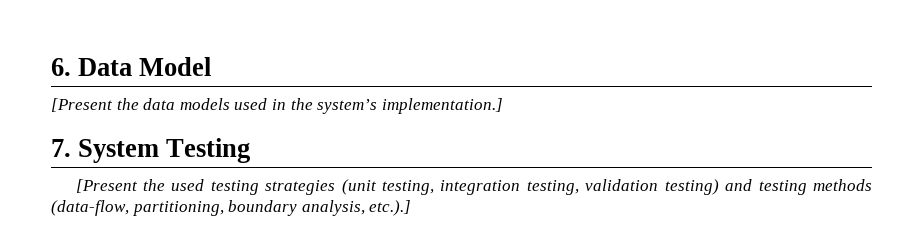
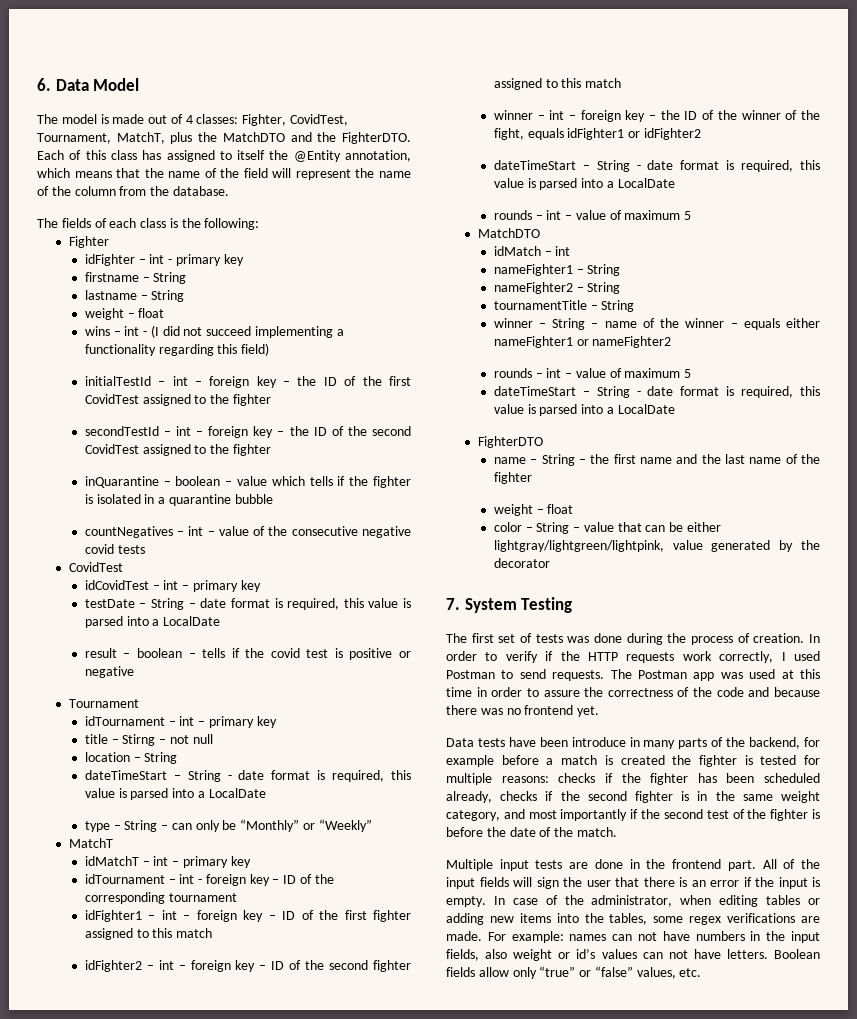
[51,98,503,114] [51,138,251,163] [75,179,873,195] [51,200,412,216] [Present the data models used in the system’s implementation.] // 7. System Testing // [Present the used testing strategies (unit testing, integration testing, validation testing) and testing methods (data-flow, partitioning, boundary analysis, etc.).] -> [37,114,349,126] [37,132,411,144] [37,150,412,162] [37,168,411,180] [37,186,229,196] [37,218,260,230] [68,236,109,248] [84,254,244,266] [84,272,187,284] [84,290,185,302] [84,308,165,320] [84,325,344,338] [84,343,270,356] [84,376,411,388] [84,394,271,406] [84,426,412,438] [84,444,271,456] [84,476,411,488] [84,494,273,506] [84,526,412,538] [84,544,145,554] [68,562,123,572] [84,580,261,592] [84,598,412,610] [84,616,221,628] [84,648,411,660] [84,666,134,678] [68,699,139,708] [84,716,277,728] [84,734,213,746] [84,752,178,764] [84,770,412,782] [84,788,266,800] [84,819,372,832] [68,838,113,848] [84,856,251,868] [84,874,334,886] [84,892,237,904] [84,910,411,922] [84,928,213,940] [84,960,412,972] [493,78,622,90] [493,110,821,122] [493,128,701,140] [493,160,820,172] [493,178,675,190] [493,210,692,220] [477,228,540,238] [493,246,571,256] [493,264,621,276] [493,282,621,294] [493,300,635,312] [493,318,820,330] [493,336,672,348] [493,368,692,378] [493,386,820,398] [493,404,675,416] [477,436,543,448] [493,454,820,466] [493,472,532,484] [493,504,574,516] [493,522,722,534] [493,540,820,552] [493,558,550,568] [446,597,573,613] [446,633,820,645] [446,651,820,663] [446,669,820,681] [446,687,820,697] [446,705,600,717] [446,737,820,749] [446,755,820,767] [446,773,820,785] [446,791,820,803] [446,809,820,821] [446,827,617,837] [446,859,820,871] [446,877,820,889] [446,895,820,907] [446,913,820,925] [446,931,820,943] [446,949,820,961] [446,966,702,979] The model is made out of 4 classes: Fighter, CovidTest, Tournament, MatchT, plus the MatchDTO and the FighterDTO. Each of this class has assigned to itself the @Entity annotation, which means that the name of the field will represent the name of the column from the database. // The fields of each class is the following: // Fighter // idFighter – int - primary key // firstname – String // lastname – String // weight – float // wins – int - (I did not succeed implementing a functionality regarding this field) // initialTestId – int – foreign key – the ID of the first CovidTest assigned to the fighter // secondTestId – int – foreign key – the ID of the second CovidTest assigned to the fighter // inQuarantine – boolean – value which tells if the fighter is isolated in a quarantine bubble // countNegatives – int – value of the consecutive negative covid tests // CovidTest // idCovidTest – int – primary key // testDate – String – date format is required, this value is parsed into a LocalDate // result – boolean – tells if the covid test is positive or negative // Tournament // idTournament – int – primary key // title – Stirng – not null // location – String // dateTimeStart – String - date format is required, this value is parsed into a LocalDate // type – String – can only be “Monthly” or “Weekly” // MatchT // idMatchT – int – primary key // idTournament – int - foreign key – ID of the corresponding tournament // idFighter1 – int – foreign key – ID of the first fighter assigned to this match // idFighter2 – int – foreign key – ID of the second fighter assigned to this match // winner – int – foreign key – the ID of the winner of the fight, equals idFighter1 or idFighter2 // dateTimeStart – String - date format is required, this value is parsed into a LocalDate // rounds – int – value of maximum 5 // MatchDTO // idMatch – int // nameFighter1 – String // nameFighter2 – String // tournamentTitle – String // winner – String – name of the winner – equals either nameFighter1 or nameFighter2 // rounds – int – value of maximum 5 // dateTimeStart – String - date format is required, this value is parsed into a LocalDate // FighterDTO // name – String – the first name and the last name of the fighter // weight – float // color – String – value that can be either lightgray/lightgreen/lightpink, value generated by the decorator // 7. System Testing // The first set of tests was done during the process of creation. In order to verify if the HTTP requests work correctly, I used Postman to send requests. The Postman app was used at this time in order to assure the correctness of the code and because there was no frontend yet. // Data tests have been introduce in many parts of the backend, for example before a match is created the fighter is tested for multiple reasons: checks if the fighter has been scheduled already, checks if the second fighter is in the same weight category, and most importantly if the second test of the fighter is before the date of the match. // Multiple input tests are done in the frontend part. All of the input fields will sign the user that there is an error if the input is empty. In case of the administrator, when editing tables or adding new items into the tables, some regex verifications are made. For example: names can not have numbers in the input fields, also weight or id’s values can not have letters. Boolean fields allow only “true” or “false” values, etc.

